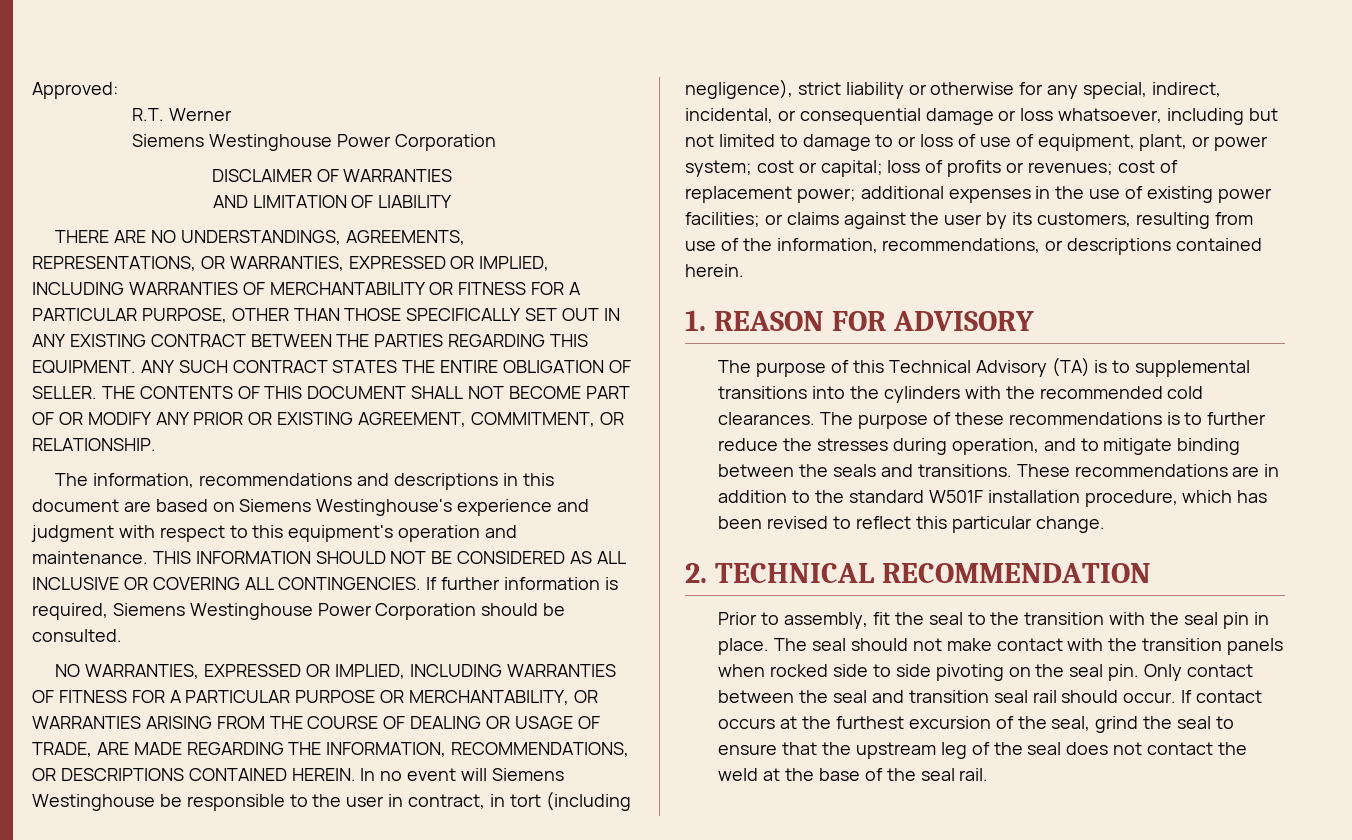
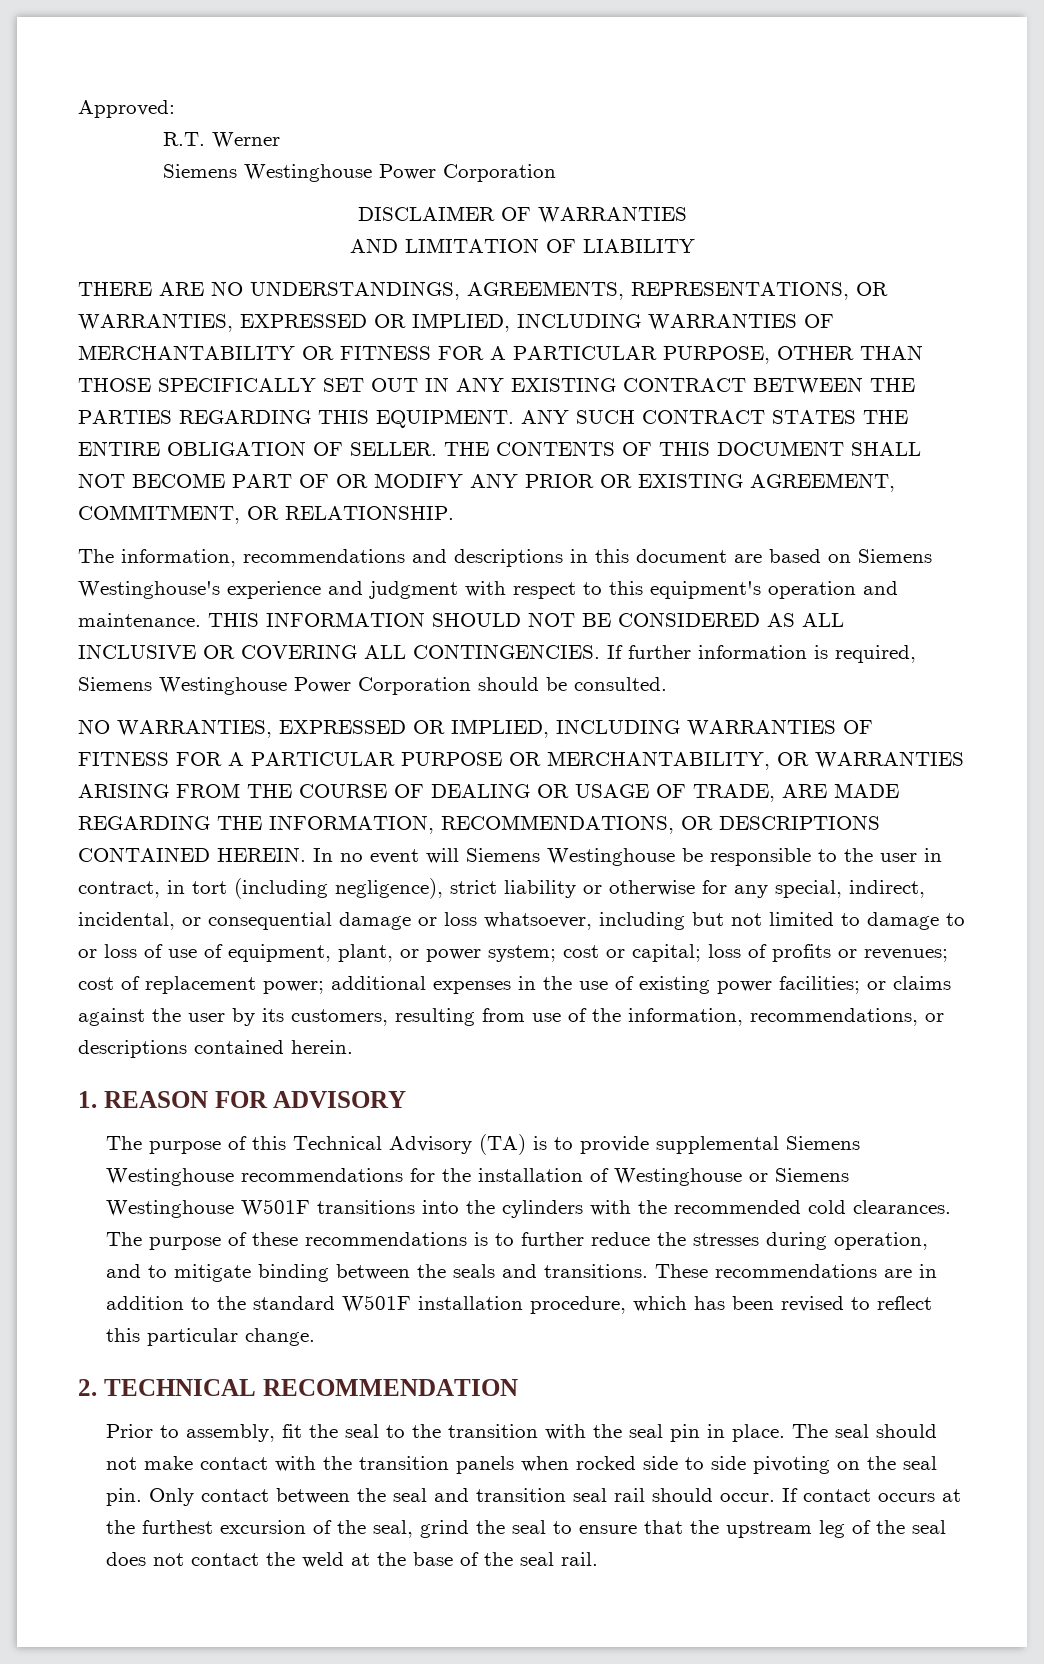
[1135,360,1251,377] supplemental -> [580,1136,861,1154] [106,1168,850,1186] [106,1199,311,1218] provide supplemental Siemens Westinghouse recommendations for the installation of Westinghouse or Siemens Westinghouse W501F

